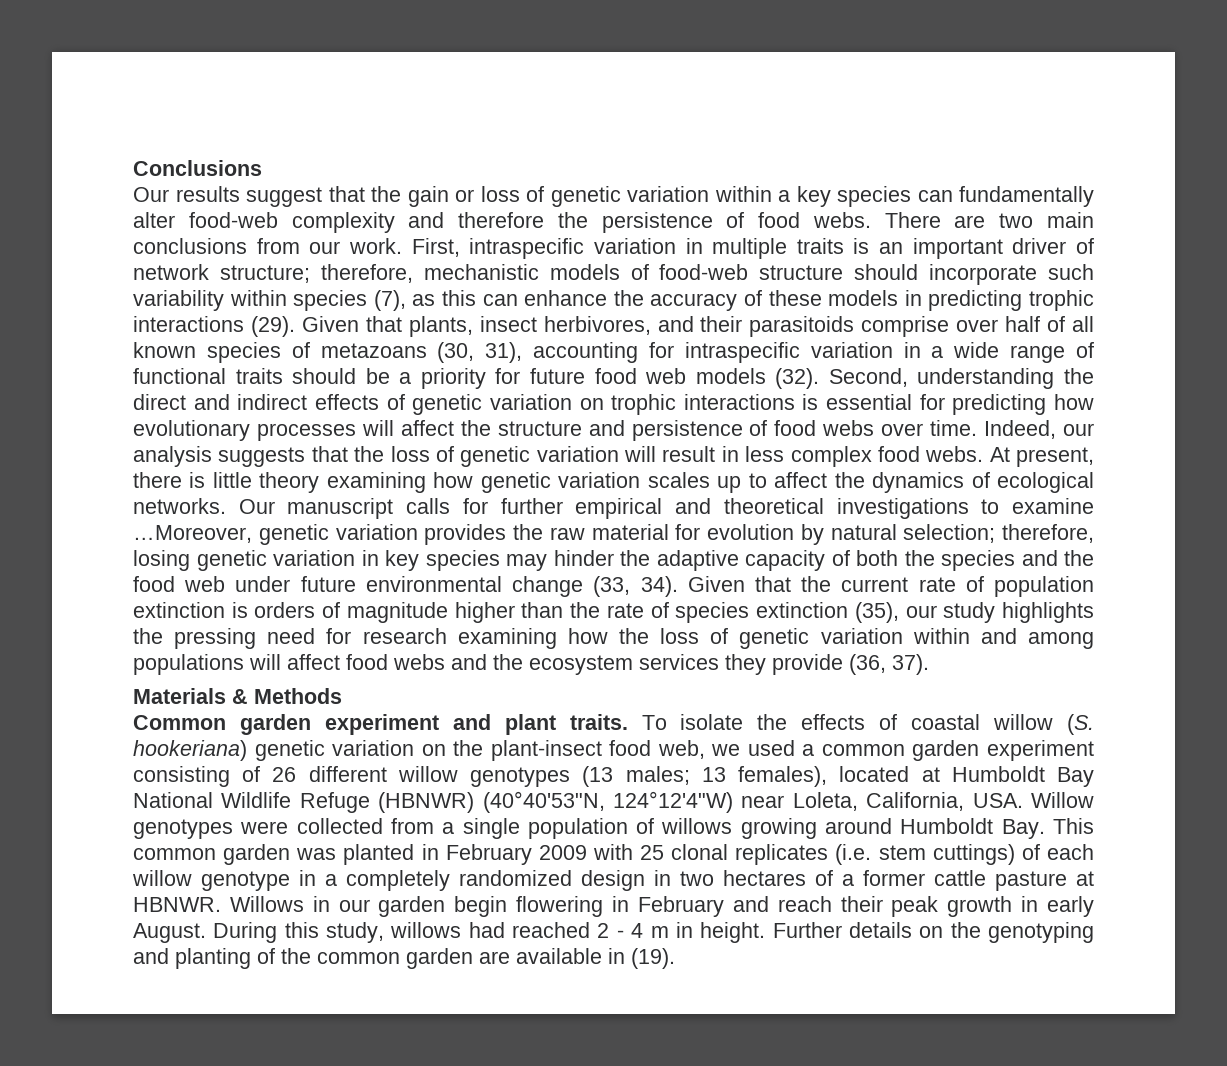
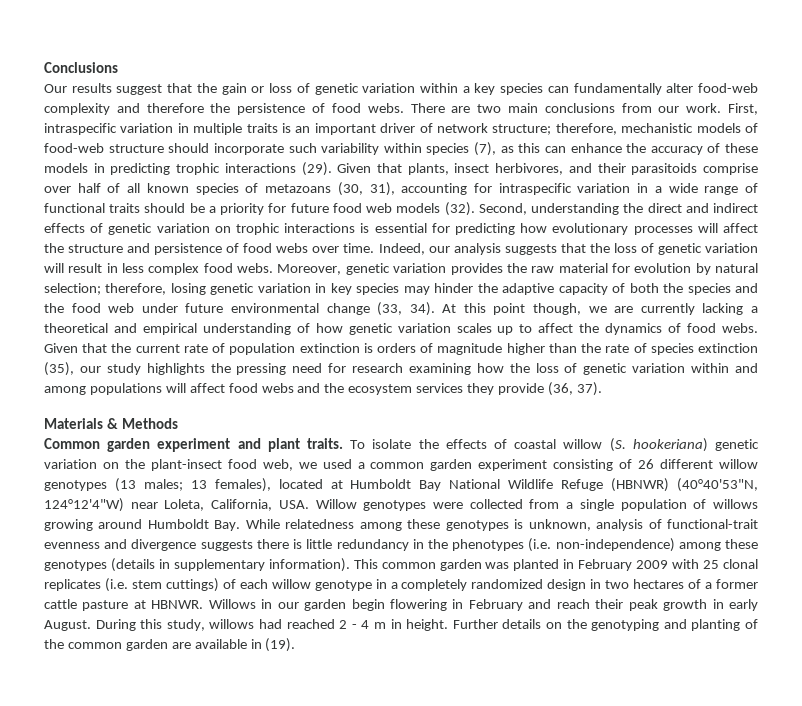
[989,447,1094,467] [133,472,1094,493] [133,498,1095,519] [133,525,252,543] At present, there is little theory examining how genetic variation scales up to affect the dynamics of ecological networks. Our manuscript calls for further empirical and theoretical investigations to examine …Moreover, -> [277,264,342,275] Moreover,
(678, 586) none -> [442,303,759,315] [44,323,758,335] At this point though, we are currently lacking a theoretical and empirical understanding of how genetic variation scales up to affect the dynamics of food webs.
(1045, 829) none -> [245,519,758,531] [44,538,758,552] [44,558,350,572] While relatedness among these genotypes is unknown, analysis of functional-trait evenness and divergence suggests there is little redundancy in the phenotypes (i.e. non-independence) among these genotypes (details in supplementary information).

